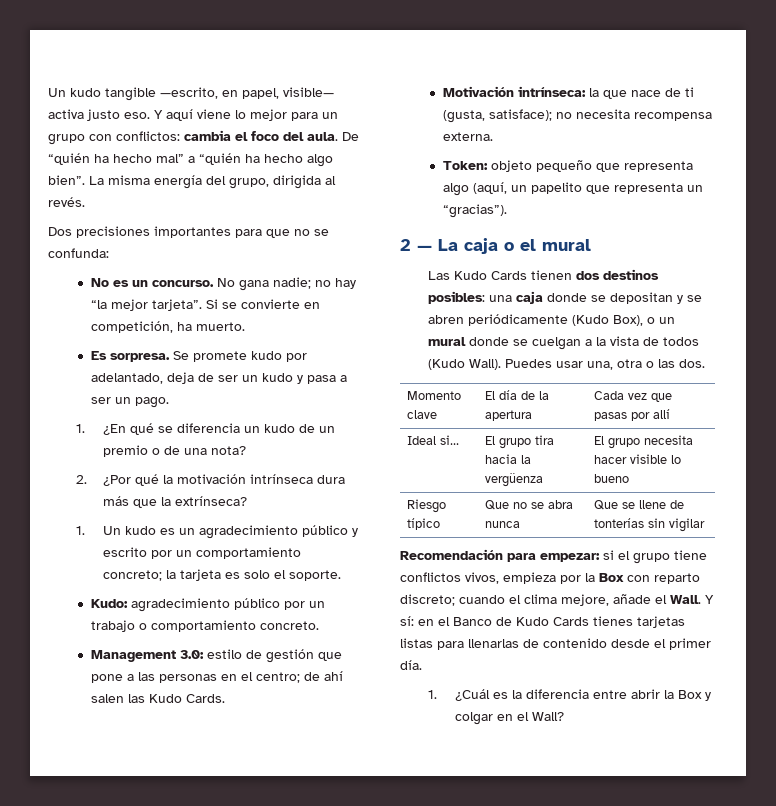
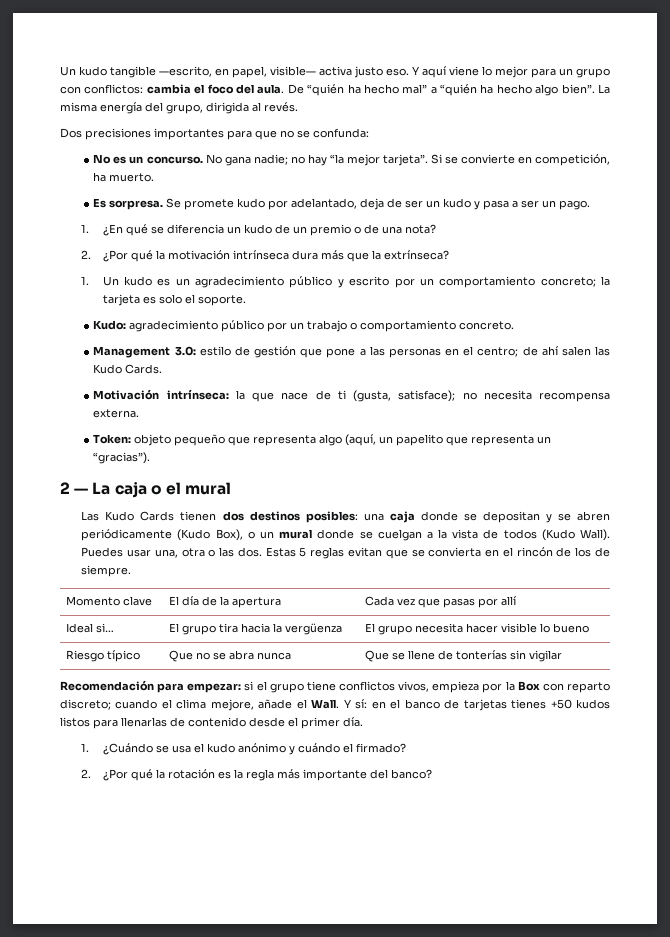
(705, 363) none -> [265,547,610,559] [81,565,132,577] Estas 5 reglas evitan que se convierta en el rincón de los de siempre.
[453,616,685,628] [400,638,433,648] Banco de Kudo Cards tienes tarjetas listas -> [404,699,611,711] [60,717,90,727] banco de tarjetas tienes +50 kudos listos
[455,689,712,701] [455,712,565,725] ¿Cuál es la diferencia entre abrir la Box y colgar en el Wall? -> [102,743,406,755] [81,769,432,781] ¿Cuándo se usa el kudo anónimo y cuándo el firmado? // 2. ¿Por qué la rotación es la regla más importante del banco?

